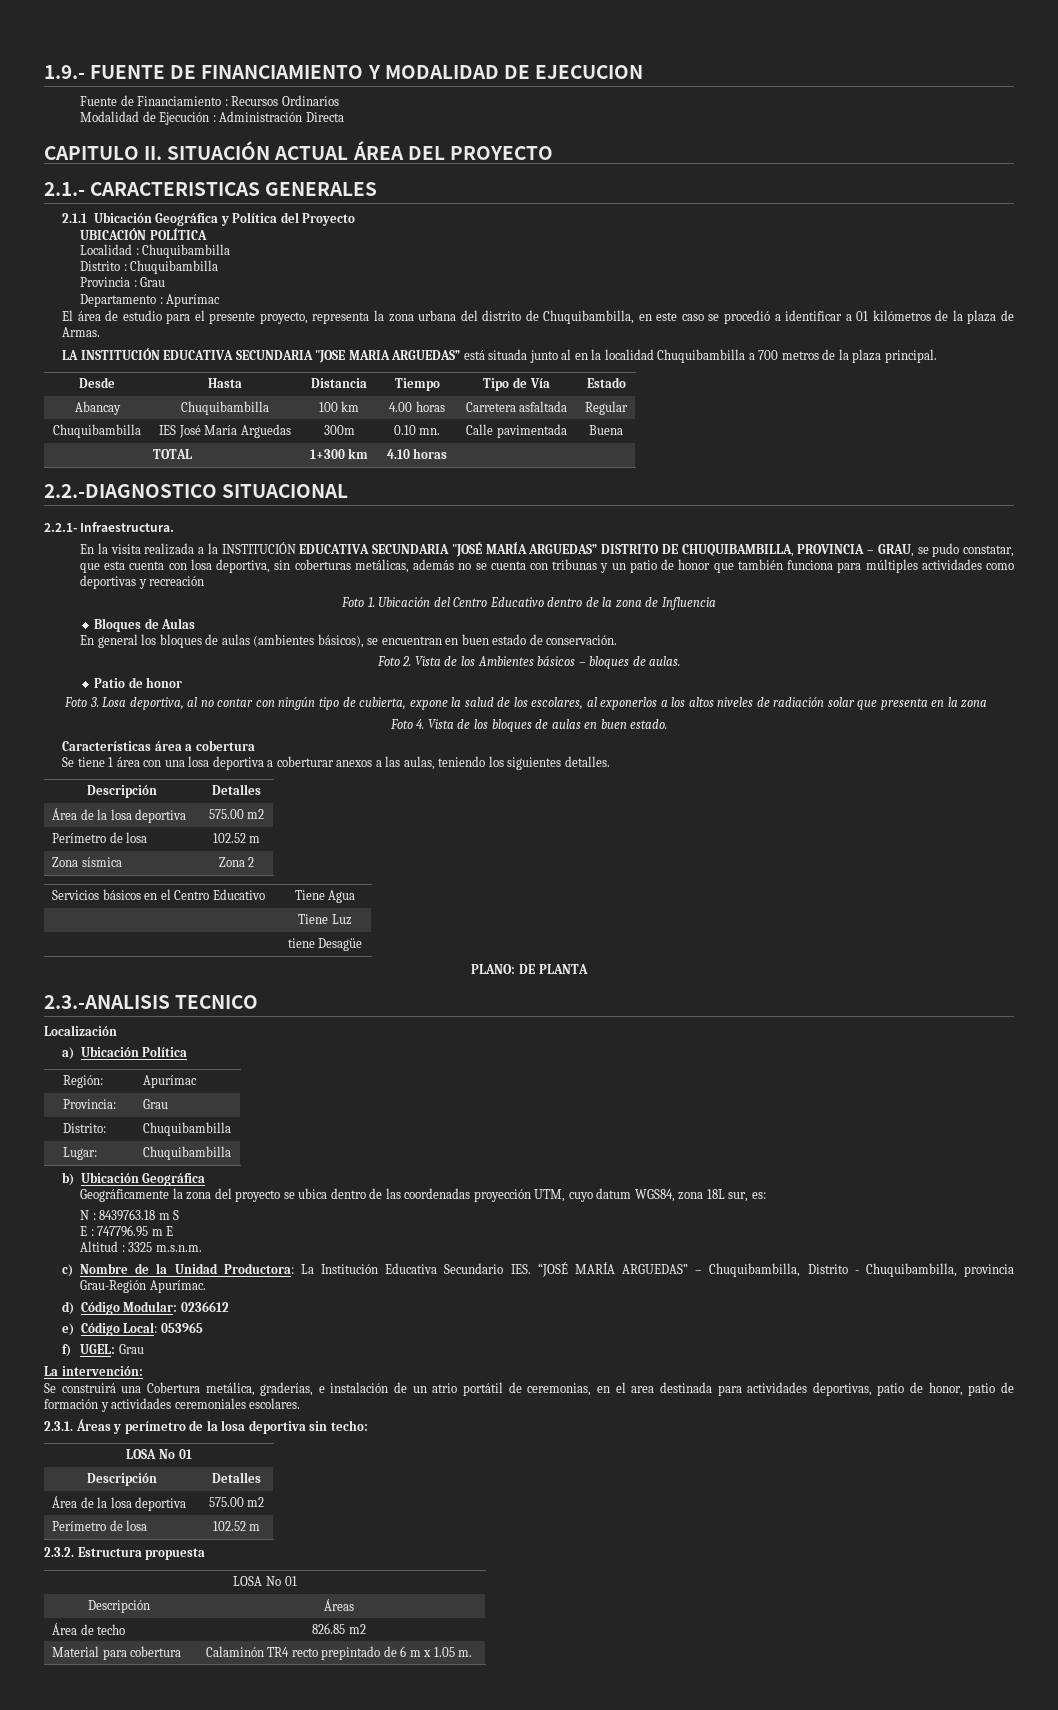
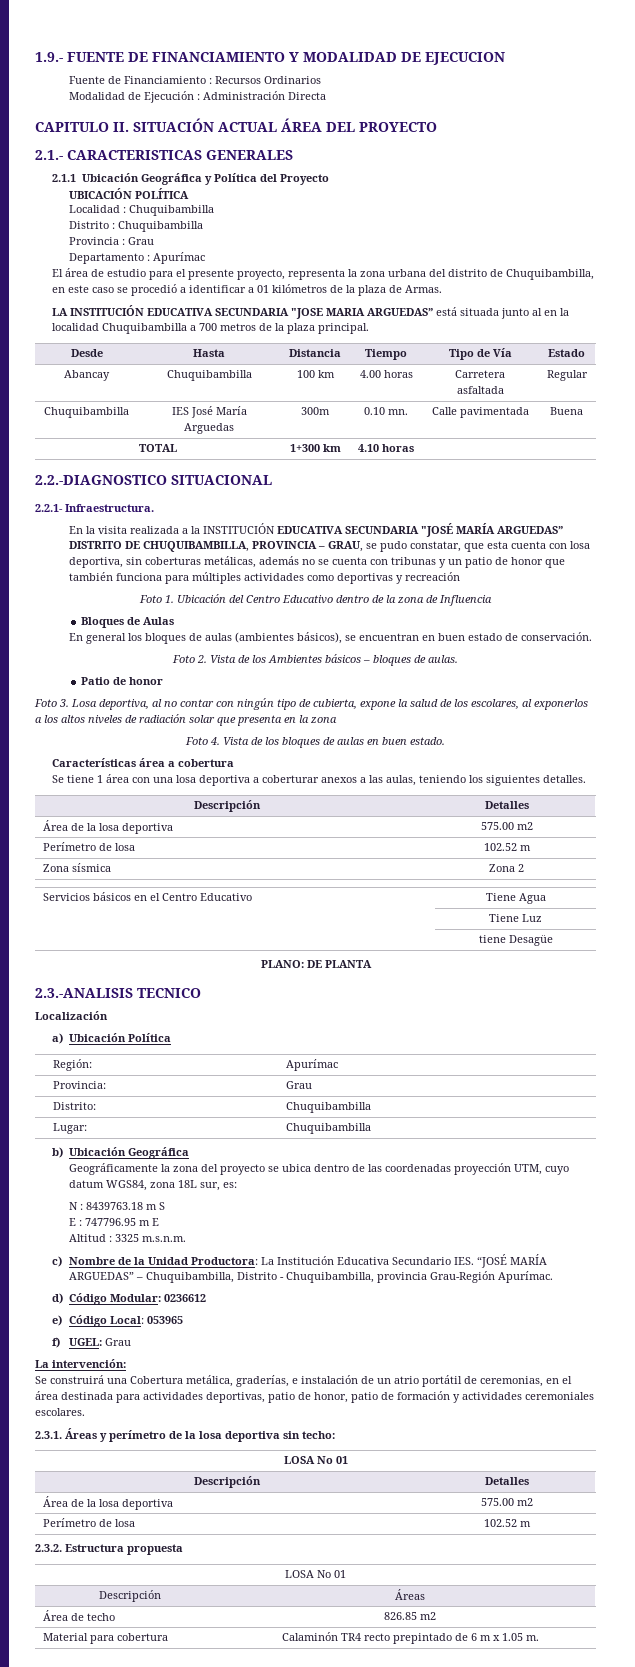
[631,1386,655,1393] area -> [35,1391,58,1400] área

